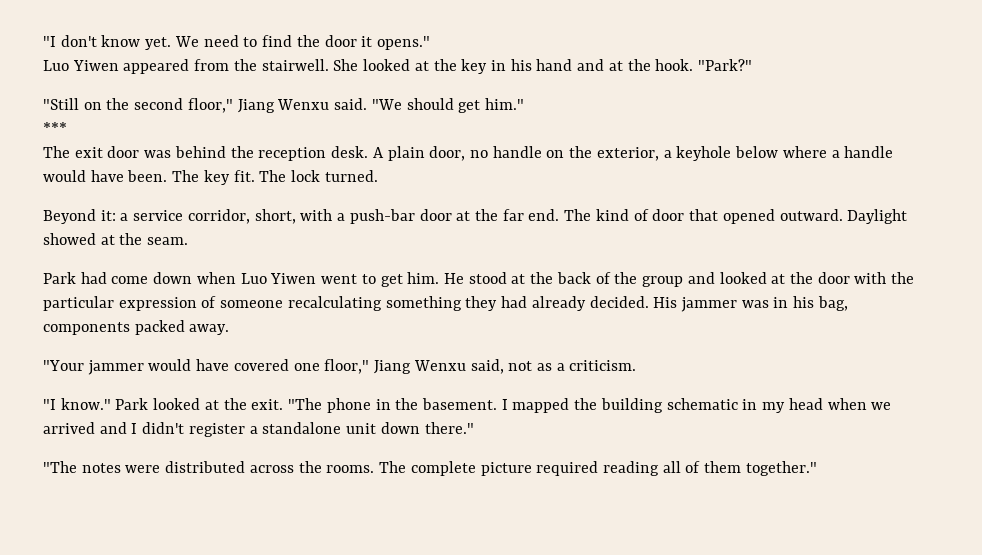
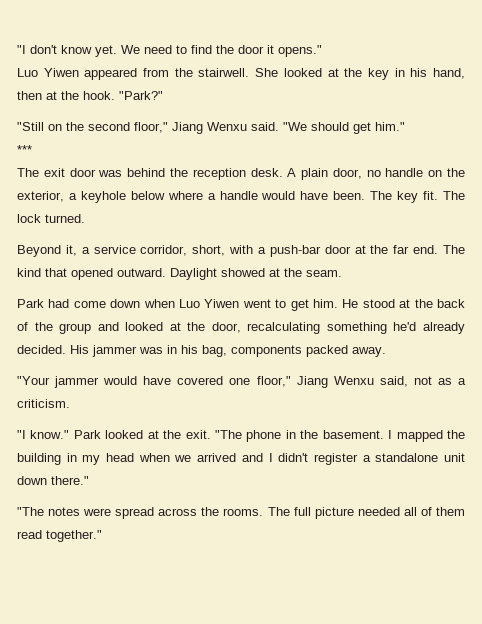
[536,59,605,71] hand and -> [432,68,465,79] [17,91,42,100] hand, then
[100,210,116,221] it: -> [65,245,77,256] it,
[633,209,685,221] of door -> (41, 272) none
[817,272,915,284] [43,296,528,311] door with the particular expression of someone recalculating something they had -> [211,322,417,334] door, recalculating something he'd
[666,398,738,410] schematic -> (61, 459) none
[165,461,246,473] distributed -> [115,507,155,519] spread
[410,461,659,476] complete picture required reading -> [293,507,400,519] full picture needed
(742, 467) none -> [17,530,42,539] read

